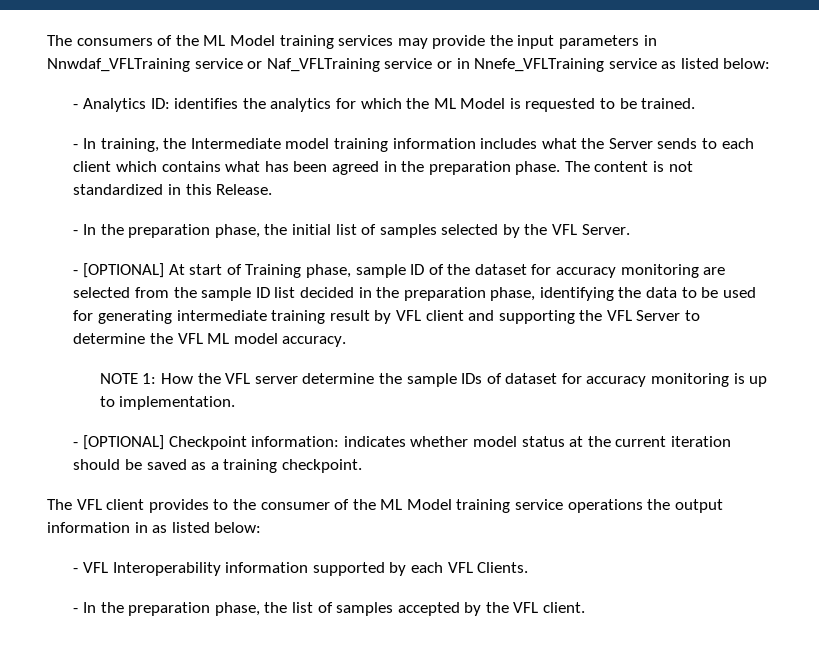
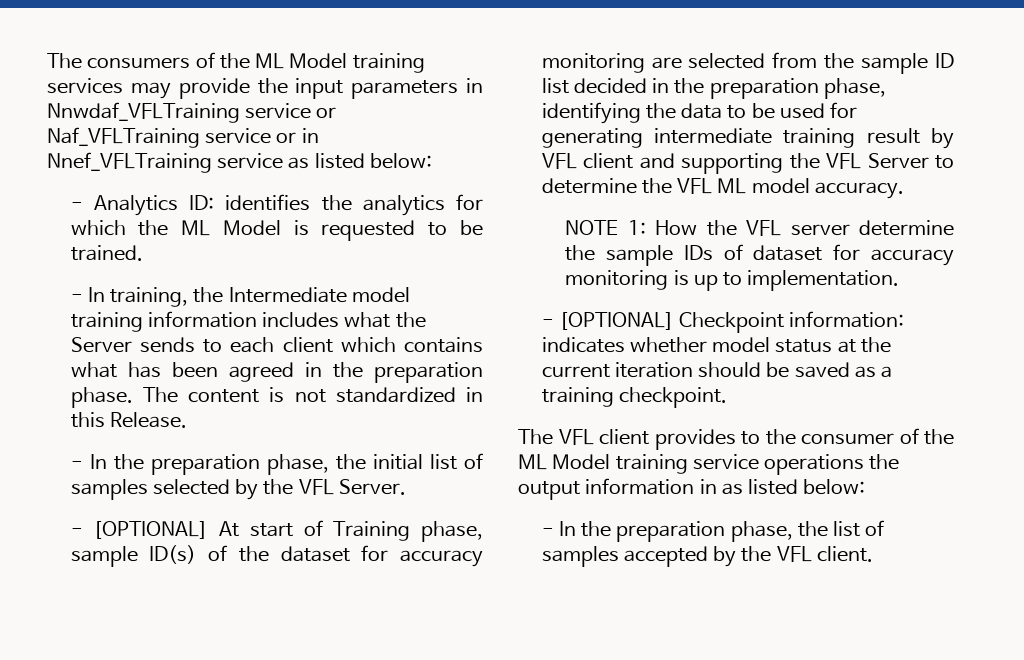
[474,58,605,72] Nnefe_VFLTraining -> [47,152,212,173] Nnef_VFLTraining
[410,264,425,275] ID -> [149,545,197,564] ID(s)
[73,562,529,576] // - VFL Interoperability information supported by each VFL Clients. -> (866, 487) none

